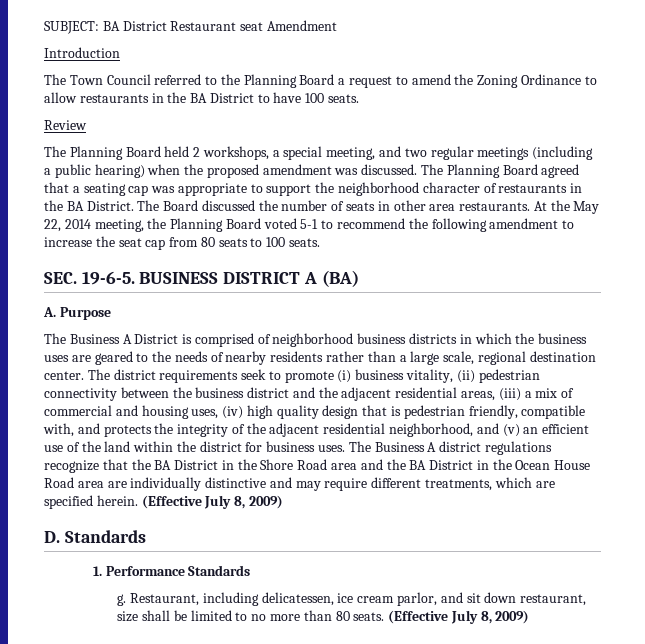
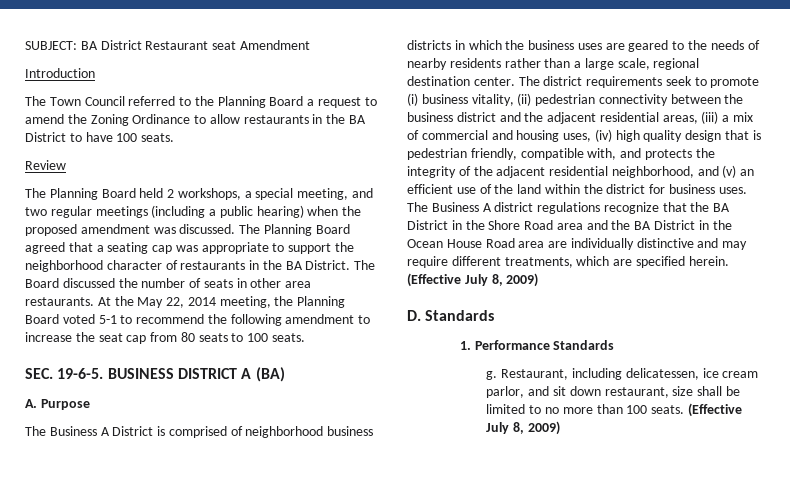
[335,611,350,621] 80 -> [626,405,648,414] 100

